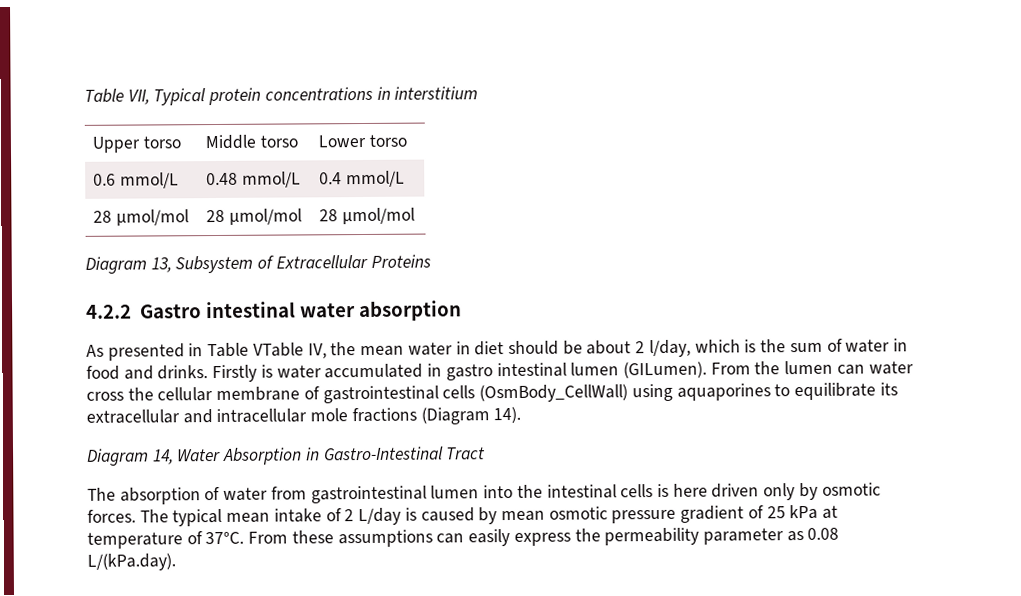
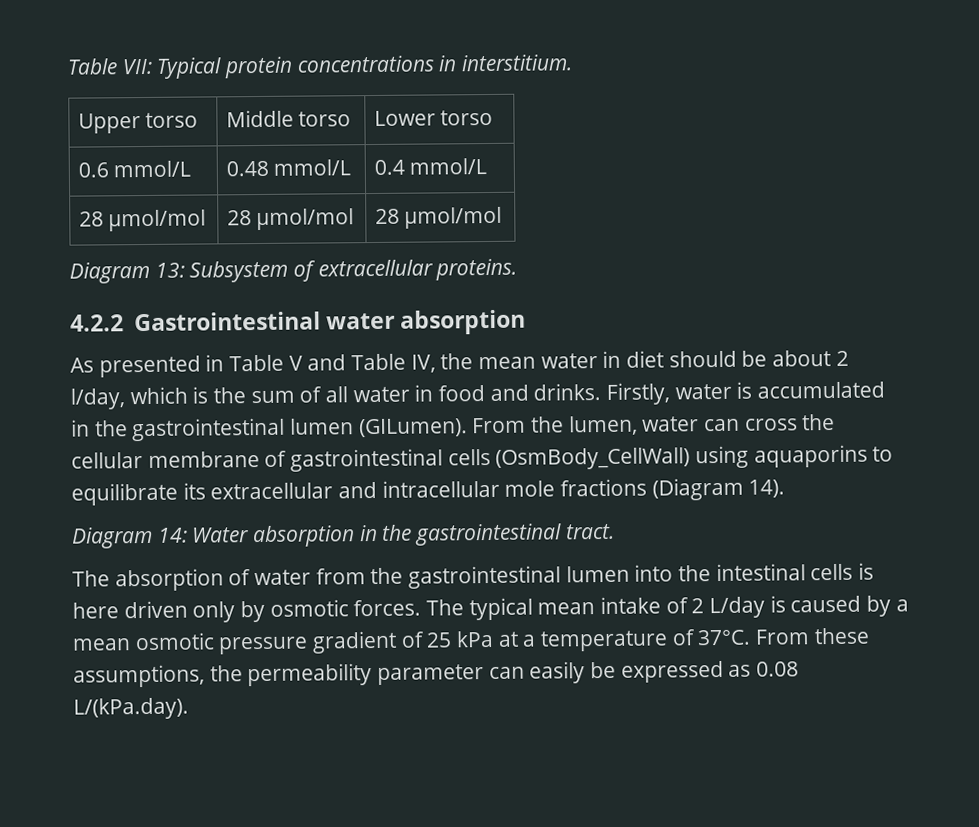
[84,88,150,105] Table VII, -> [67,58,153,75] Table VII:
[394,86,479,100] interstitium -> [461,54,574,72] interstitium.
[150,257,172,273] 13, -> [154,262,185,278] 13:
[275,254,431,269] Extracellular Proteins -> [317,258,518,281] extracellular proteins.
[139,301,296,319] Gastro intestinal -> [133,311,321,332] Gastrointestinal
[252,342,304,357] VTable -> [288,353,407,371] V and Table
(843, 345) none -> [325,386,349,403] all
[212,362,567,383] Firstly is water accumulated in gastro intestinal -> [606,381,886,405] [71,417,286,442] Firstly, water is accumulated in the gastrointestinal
[784,360,914,375] lumen can water -> [568,415,741,436] lumen, water can
[676,383,771,401] aquaporines -> [753,444,868,468] aquaporins
[152,446,487,465] 14, Water Absorption in Gastro-Intestinal Tract -> [156,523,615,548] 14: Water absorption in the gastrointestinal tract.
(307, 493) none -> [370,567,404,585] the
(498, 516) none -> [895,599,909,612] a
(839, 512) none -> [522,634,537,647] a
[337,527,784,548] assumptions can easily express the permeability parameter -> [73,660,724,688] assumptions, the permeability parameter can easily be expressed

